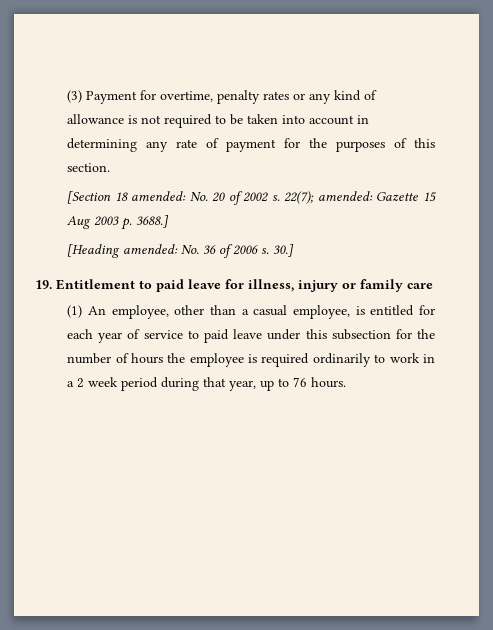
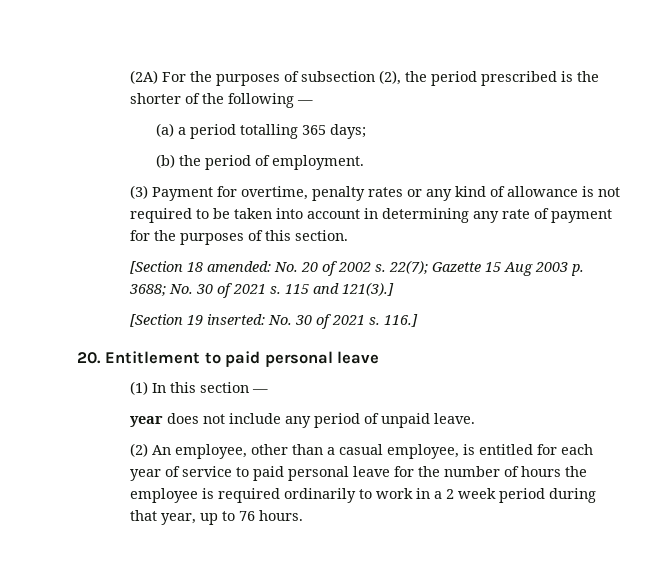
(67, 96) none -> [129,70,599,86] [129,93,313,108] [156,123,367,139] [156,154,365,170] (2A) For the purposes of subsection (2), the period prescribed is the shorter of the following — // (a) a period totalling 365 days; // (b) the period of employment. //
[317,191,373,201] amended: -> (428, 267) none
[136,215,170,228] [67,244,295,258] [35,280,52,289] 3688.] // [Heading amended: No. 36 of 2006 s. 30.] // 19. -> [128,282,394,298] [129,314,418,329] [77,352,101,364] 3688; No. 30 of 2021 s. 115 and 121(3).] // [Section 19 inserted: No. 30 of 2021 s. 116.] // 20.
[188,279,433,292] [67,305,83,318] leave for illness, injury or family care // (1) -> [264,351,380,367] [129,381,268,395] [129,413,475,428] [129,443,148,457] personal leave // (1) In this section — // year does not include any period of unpaid leave. // (2)
[233,329,391,340] leave under this subsection -> [287,466,390,481] personal leave

